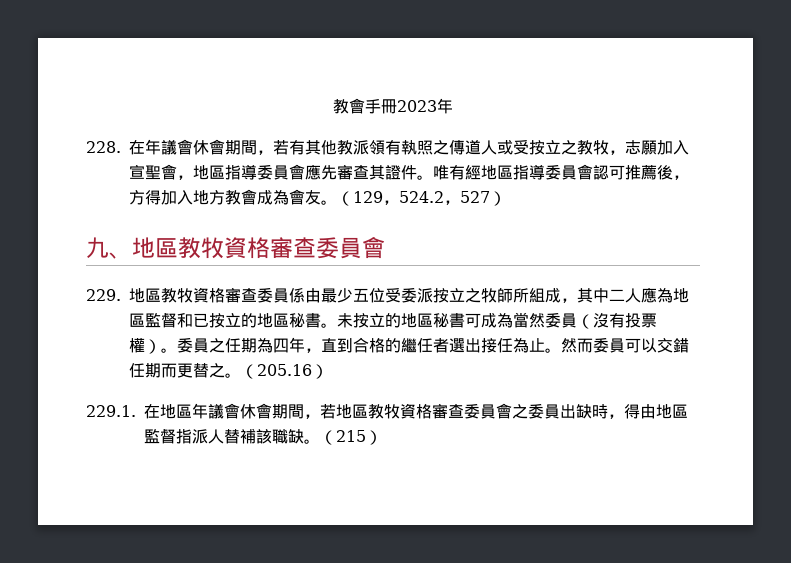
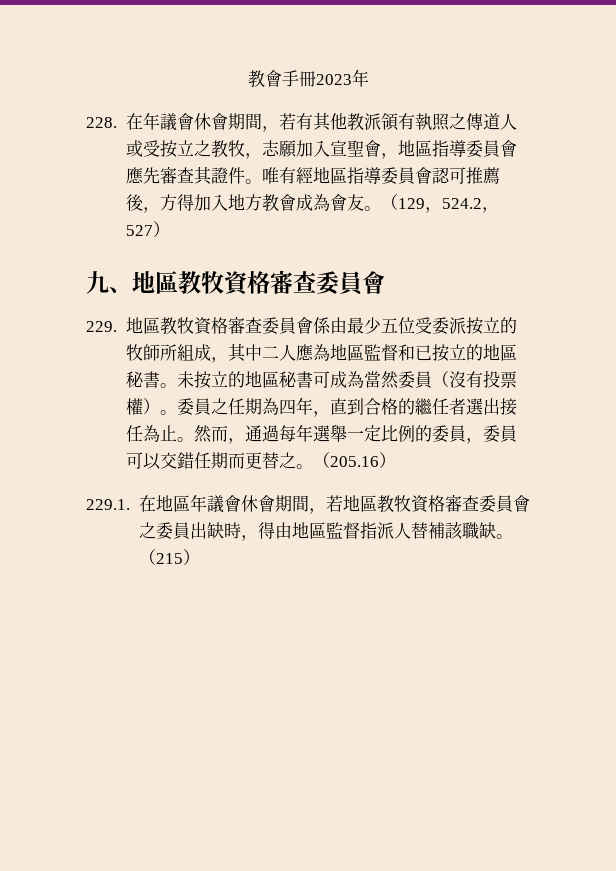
(289, 295) none -> [295,317,313,334] 會
[465,288,481,303] 之 -> [499,317,517,334] 的
(593, 345) none -> [227,424,483,444] ，通過每年選舉一定比例的委員，

